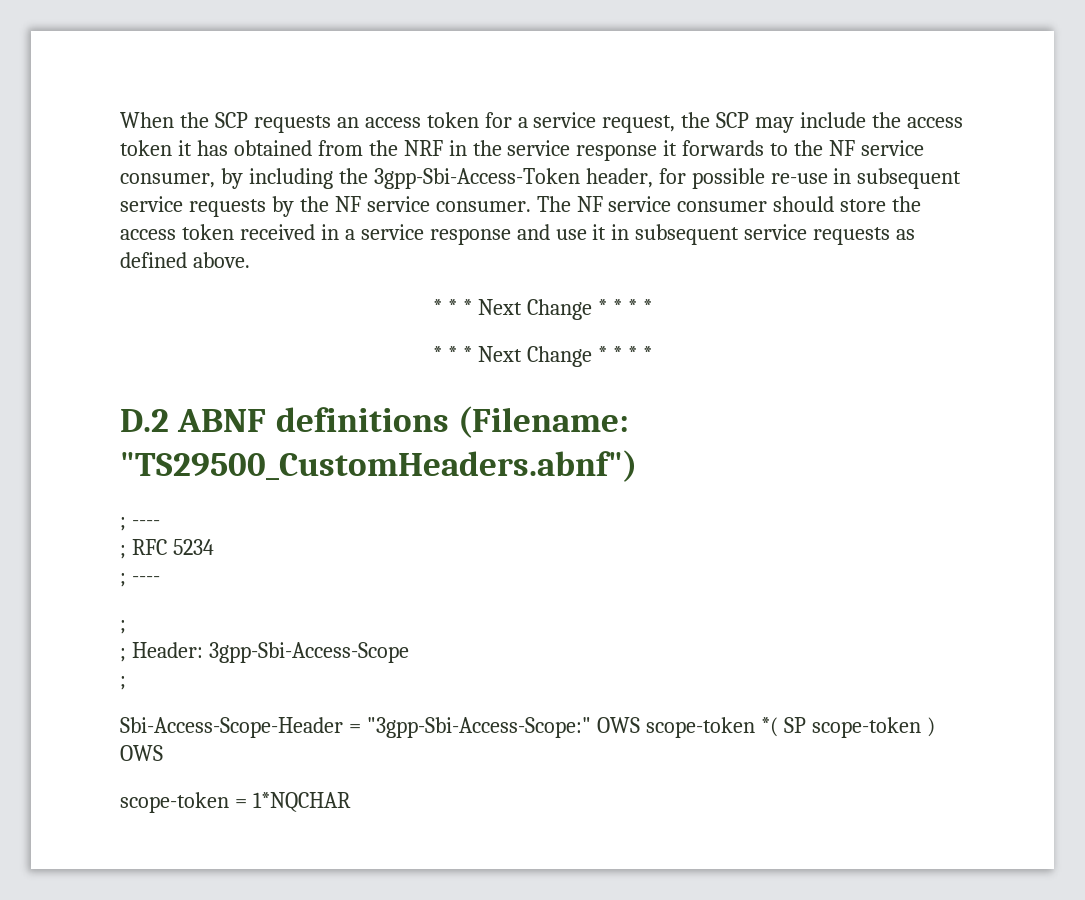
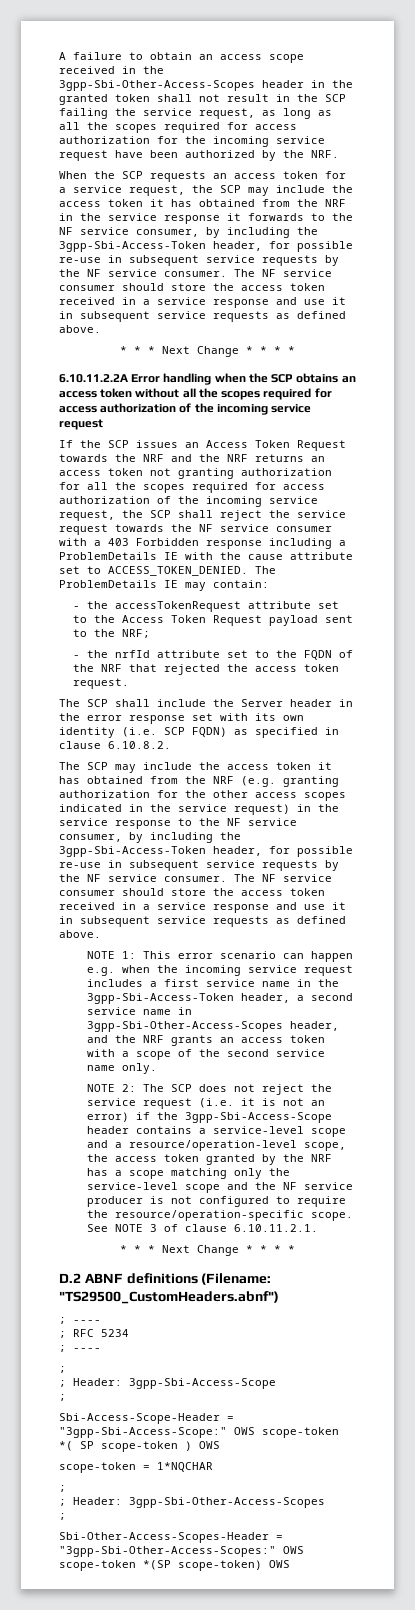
(120, 120) none -> [59,52,304,63] [59,66,164,74] [59,80,353,91] [59,94,346,105] [59,108,332,119] [59,122,297,133] [59,136,325,147] [59,150,339,161] A failure to obtain an access scope received in the 3gpp-Sbi-Other-Access-Scopes header in the granted token shall not result in the SCP failing the service request, as long as all the scopes required for access authorization for the incoming service request have been authorized by the NRF. //
(652, 307) none -> [59,373,356,385] [59,388,332,400] [59,403,312,415] [59,419,103,430] [59,440,346,451] [59,454,325,462] [59,468,332,479] [59,482,325,493] [59,496,318,507] [59,510,346,521] [59,524,332,535] [59,538,346,549] [59,552,353,560] [59,566,276,576] [59,580,269,591] [72,601,339,612] [72,615,353,626] [72,629,150,638] [72,650,353,660] [72,664,339,675] [72,678,129,689] [59,699,353,707] [59,713,304,724] [59,727,339,738] [59,741,171,749] [59,762,332,773] [59,776,339,787] [59,790,346,801] [59,804,339,815] [59,818,297,829] [59,832,241,843] [59,846,353,857] [59,860,339,871] [59,874,332,882] [59,888,325,896] [59,902,346,913] [59,916,346,927] [59,930,101,938] [86,951,353,962] [86,965,353,976] [86,979,339,987] [86,993,353,1004] [86,1007,192,1015] [86,1021,339,1032] [86,1035,325,1046] [86,1049,325,1060] [86,1063,157,1074] [86,1084,332,1095] [86,1098,325,1109] [86,1112,332,1123] [86,1126,346,1137] [86,1140,346,1151] [86,1154,332,1165] [86,1168,290,1179] [86,1182,353,1193] [86,1196,346,1207] [86,1210,353,1221] [86,1224,318,1232] // 6.10.11.2.2A Error handling when the SCP obtains an access token without all the scopes required for access authorization of the incoming service request // If the SCP issues an Access Token Request towards the NRF and the NRF returns an access token not granting authorization for all the scopes required for access authorization of the incoming service request, the SCP shall reject the service request towards the NF service consumer with a 403 Forbidden response including a ProblemDetails IE with the cause attribute set to ACCESS_TOKEN_DENIED. The ProblemDetails IE may contain: // - the accessTokenRequest attribute set to the Access Token Request payload sent to the NRF; // - the nrfId attribute set to the FQDN of the NRF that rejected the access token request. // The SCP shall include the Server header in the error response set with its own identity (i.e. SCP FQDN) as specified in clause 6.10.8.2. // The SCP may include the access token it has obtained from the NRF (e.g. granting authorization for the other access scopes indicated in the service request) in the service response to the NF service consumer, by including the 3gpp-Sbi-Access-Token header, for possible re-use in subsequent service requests by the NF service consumer. The NF service consumer should store the access token received in a service response and use it in subsequent service requests as defined above. // NOTE 1: This error scenario can happen e.g. when the incoming service request includes a first service name in the 3gpp-Sbi-Access-Token header, a second service name in 3gpp-Sbi-Other-Access-Scopes header, and the NRF grants an access token with a scope of the second service name only. // NOTE 2: The SCP does not reject the service request (i.e. it is not an error) if the 3gpp-Sbi-Access-Scope header contains a service-level scope and a resource/operation-level scope, the access token granted by the NRF has a scope matching only the service-level scope and the NF service producer is not configured to require the resource/operation-specific scope. See NOTE 3 of clause 6.10.11.2.1.
(351, 802) none -> [59,1485,66,1492] [59,1497,325,1508] [59,1513,66,1520] [59,1532,283,1543] [59,1546,304,1557] [59,1560,290,1571] // ; // ; Header: 3gpp-Sbi-Other-Access-Scopes // ; // Sbi-Other-Access-Scopes-Header = "3gpp-Sbi-Other-Access-Scopes:" OWS scope-token *(SP scope-token) OWS

